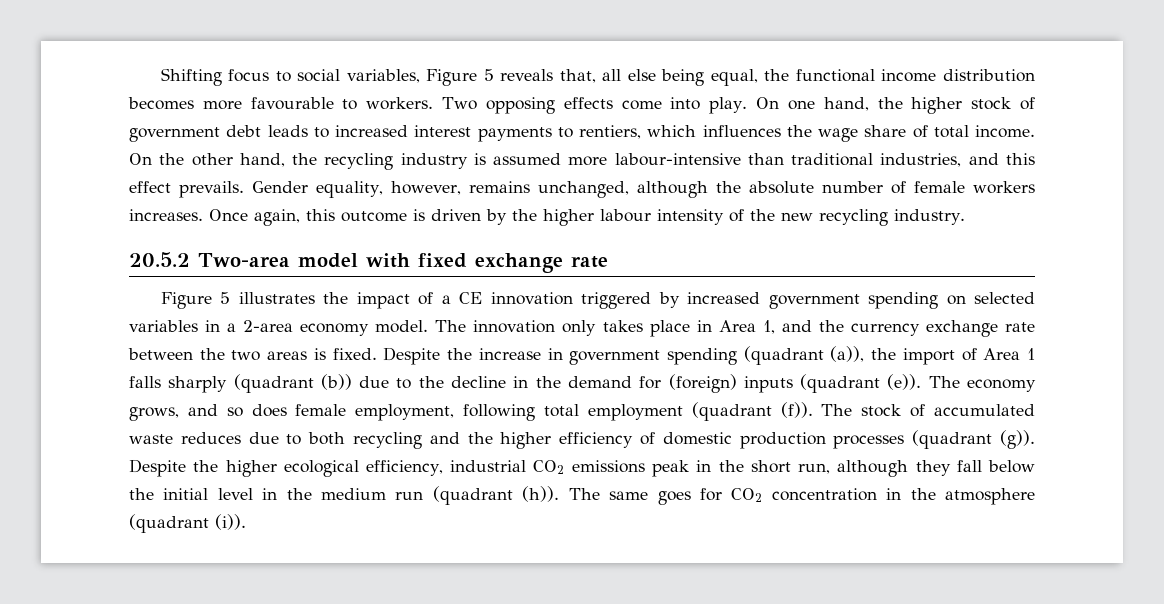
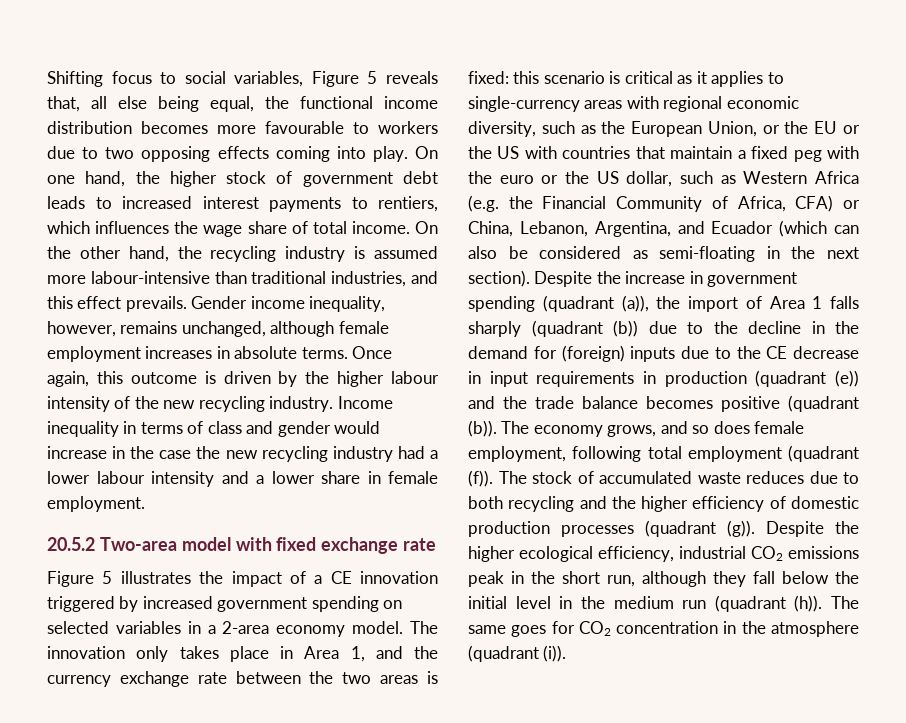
[366,97,478,110] workers. Two -> [378,121,438,134] [47,146,135,159] workers due to two
[621,100,662,110] come -> [275,146,330,162] coming
[316,181,384,198] equality, -> [250,296,386,312] income inequality,
[715,181,1035,194] [129,209,203,221] the absolute number of female workers increases. -> [338,321,389,334] [47,346,348,362] female employment increases in absolute terms.
(965, 217) none -> [337,396,393,409] [47,421,381,437] [47,446,438,462] [47,471,438,487] [47,496,145,512] Income inequality in terms of class and gender would increase in the case the new recycling industry had a lower labour intensity and a lower share in female employment.
[332,348,377,360] fixed. -> [468,71,784,87] [468,96,799,112] [468,121,860,137] [468,146,860,162] [468,171,859,187] [468,195,860,212] [468,220,859,237] [468,246,859,262] [468,270,530,287] fixed: this scenario is critical as it applies to single-currency areas with regional economic diversity, such as the European Union, or the EU or the US with countries that maintain a fixed peg with the euro or the US dollar, such as Western Africa (e.g. the Financial Community of Africa, CFA) or China, Lebanon, Argentina, and Ecuador (which can also be considered as semi-floating in the next section).
[800,374,922,393] (quadrant (e)). -> [681,346,859,359] [468,370,859,387] [468,395,859,412] [468,420,497,437] due to the CE decrease in input requirements in production (quadrant (e)) and the trade balance becomes positive (quadrant (b)).

